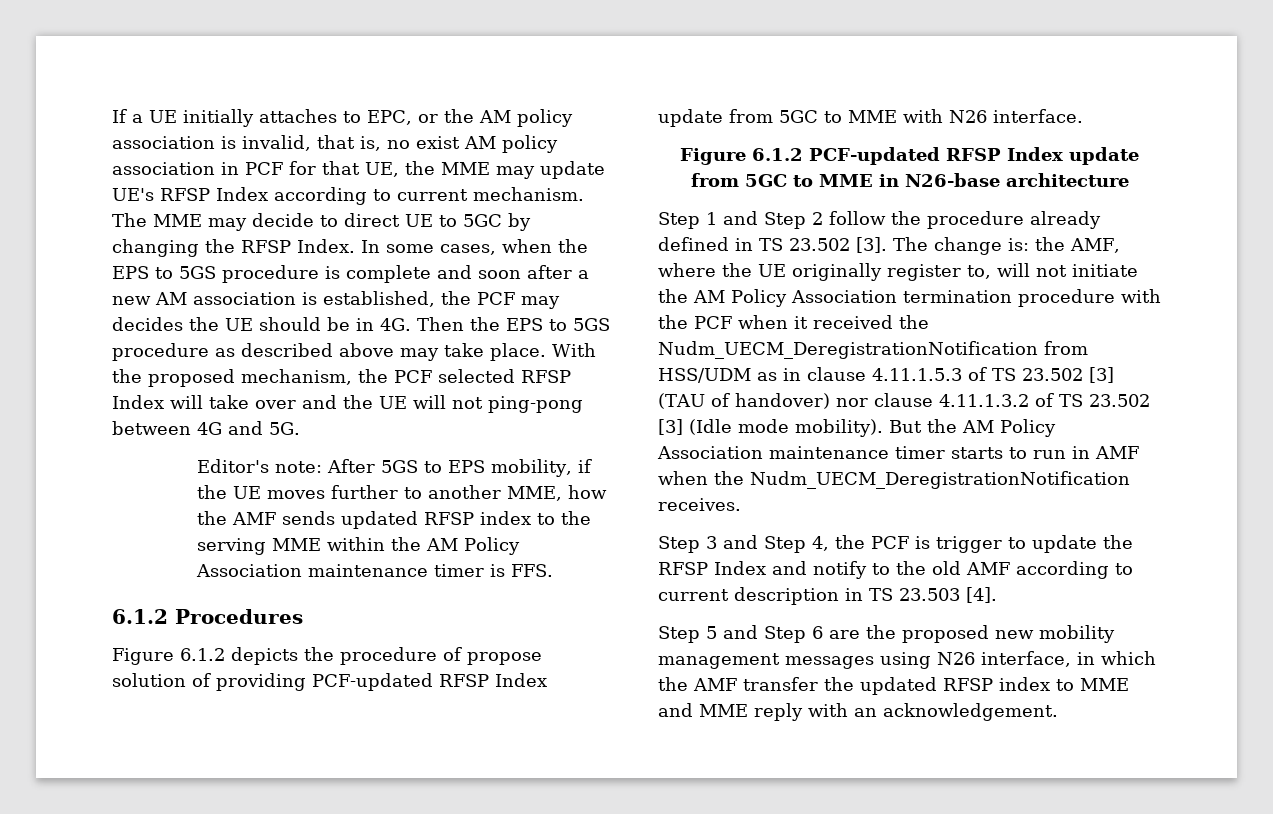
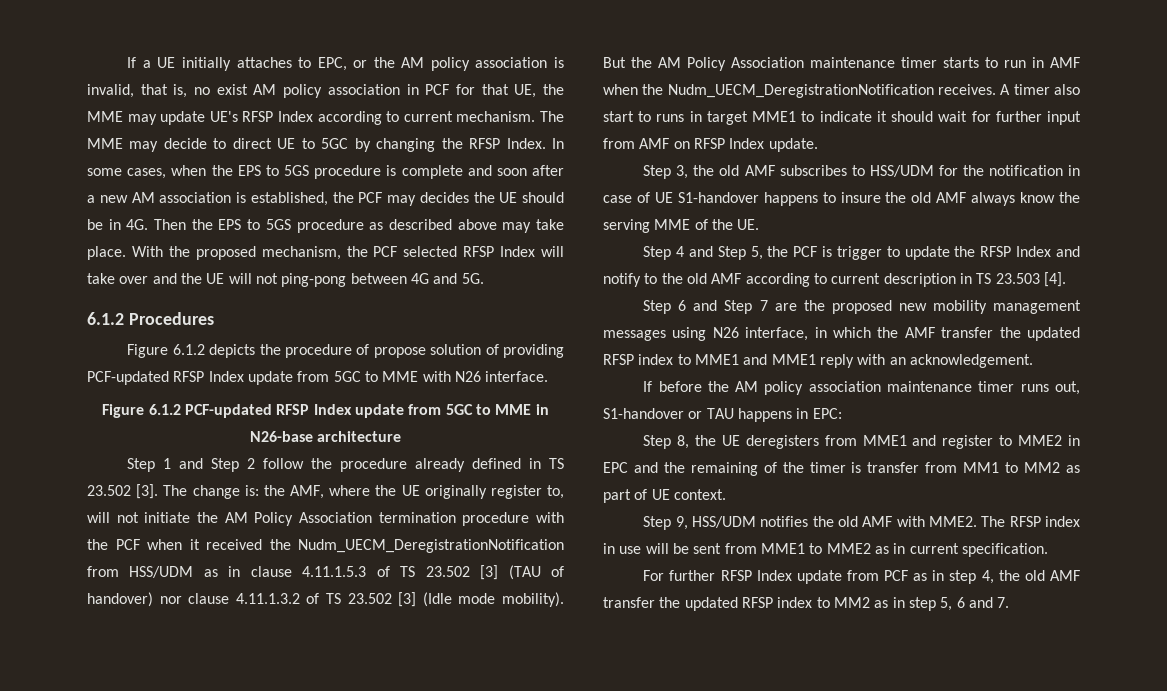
[197,459,593,477] [197,485,608,501] [197,511,592,529] [197,537,521,555] [196,564,554,577] // Editor's note: After 5GS to EPS mobility, if the UE moves further to another MME, how the AMF sends updated RFSP index to the serving MME within the AM Policy Association maintenance timer is FFS. -> (484, 278) none
[658,535,829,553] // Step 3 and Step 4, -> [1000,84,1080,95] [603,111,1081,125] [603,138,818,152] [643,165,1080,179] [603,192,1080,206] [603,219,760,233] [643,246,763,260] A timer also start to runs in target MME1 to indicate it should wait for further input from AMF on RFSP Index update. // Step 3, the old AMF subscribes to HSS/UDM for the notification in case of UE S1-handover happens to insure the old AMF always know the serving MME of the UE. // Step 4 and Step 5,
[706,625,823,643] 5 and Step 6 -> [678,300,768,314] 6 and Step 7
[1080,678,1129,691] [658,703,748,717] MME and MME -> [694,354,816,365] MME1 and MME1
(1058, 712) none -> [643,381,1080,395] [603,408,842,422] [643,435,1080,449] [603,462,1080,476] [603,489,726,503] [643,516,1080,530] [603,543,1048,557] [643,570,1080,584] [603,597,1010,611] // If before the AM policy association maintenance timer runs out, S1-handover or TAU happens in EPC: // Step 8, the UE deregisters from MME1 and register to MME2 in EPC and the remaining of the timer is transfer from MM1 to MM2 as part of UE context. // Step 9, HSS/UDM notifies the old AMF with MME2. The RFSP index in use will be sent from MME1 to MME2 as in current specification. // For further RFSP Index update from PCF as in step 4, the old AMF transfer the updated RFSP index to MM2 as in step 5, 6 and 7.

